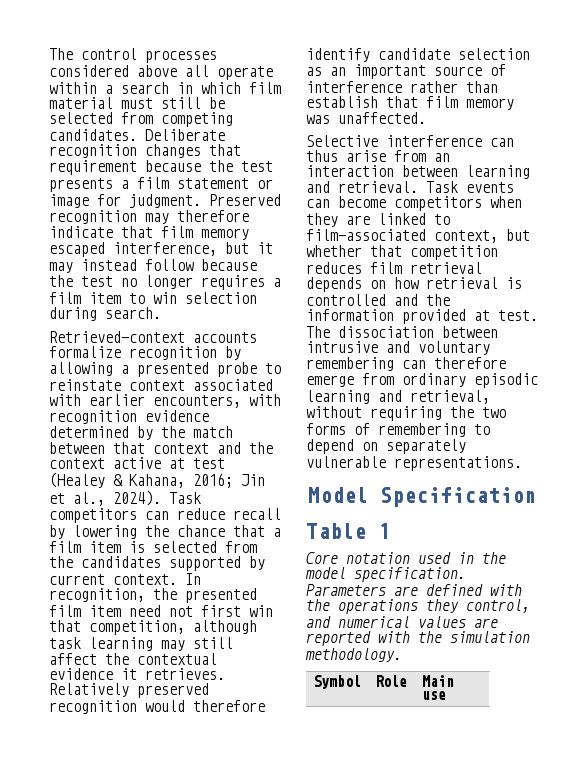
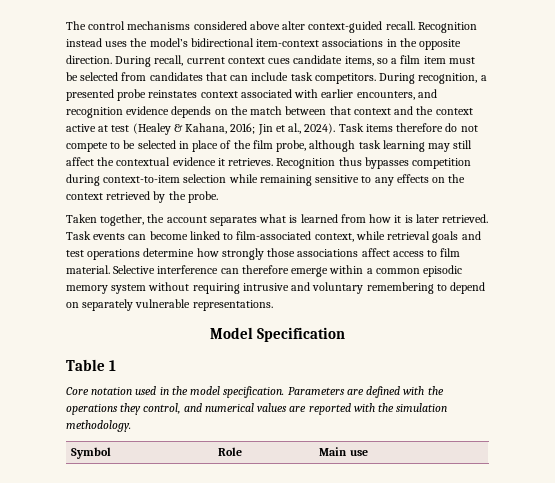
[145,50,217,63] processes -> [127,21,191,30] mechanisms
[185,65,273,80] [49,82,281,94] [49,97,225,109] [49,112,233,127] [49,129,225,141] [49,144,241,158] [49,160,273,175] [49,177,273,192] [49,194,281,208] [49,210,249,224] [49,226,249,240] [49,242,273,257] [49,259,257,273] [49,275,281,290] [49,292,257,304] [49,307,161,321] [49,331,257,343] [49,346,241,360] [49,362,113,376] all operate within a search in which film material must still be selected from competing candidates. Deliberate recognition changes that requirement because the test presents a film statement or image for judgment. Preserved recognition may therefore indicate that film memory escaped interference, but it may instead follow because the test no longer requires a film item to win selection during search. // Retrieved-context accounts formalize recognition by allowing -> [282,21,477,33] [66,38,462,50] [66,55,475,67] [66,72,478,84] alter context-guided recall. Recognition instead uses the model’s bidirectional item-context associations in the opposite direction. During recall, current context cues candidate items, so a film item must be selected from candidates that can include task competitors. During recognition,
[265,363,281,374] [49,379,121,391] to reinstate -> [148,90,198,98] reinstates
[249,394,281,406] with -> [417,89,437,98] and
[49,426,153,440] determined by -> [171,106,228,118] depends on
[49,508,281,523] [49,525,281,539] [49,541,257,553] [49,556,265,571] [49,573,201,585] [49,588,257,603] [49,605,273,617] [49,620,185,635] competitors can reduce recall by lowering the chance that a film item is selected from the candidates supported by current context. In recognition, the presented film item need not first win that competition, -> [365,123,478,132] [66,140,307,152] items therefore do not compete to be selected in place of the film probe,
[49,683,209,698] [49,700,265,714] [306,48,530,62] [306,64,506,79] [306,81,498,93] [306,96,514,110] [306,112,426,124] [306,135,514,147] [306,150,450,162] [306,165,530,179] [306,181,514,193] [306,196,522,211] [306,213,450,227] [306,229,530,243] [306,245,498,260] [306,262,482,274] [306,277,522,292] [306,294,450,306] [306,309,538,324] [306,326,498,338] [306,341,490,355] [306,357,506,371] [306,373,538,388] [306,390,490,404] [306,406,506,421] [306,423,370,435] Relatively preserved recognition would therefore identify candidate selection as an important source of interference rather than establish that film memory was unaffected. // Selective interference can thus arise from an interaction between learning and retrieval. Task events can become competitors when they are linked to film-associated context, but whether that competition reduces film retrieval depends on how retrieval is controlled and the information provided at test. The dissociation between intrusive and voluntary remembering can therefore emerge from ordinary episodic learning and retrieval, without requiring the two forms of -> [276,157,472,169] [66,174,466,186] [66,191,218,203] [66,214,489,226] [66,231,481,243] [66,248,461,260] [66,265,463,277] [66,282,364,294] Recognition thus bypasses competition during context-to-item selection while remaining sensitive to any effects on the context retrieved by the probe. // Taken together, the account separates what is learned from how it is later retrieved. Task events can become linked to film-associated context, while retrieval goals and test operations determine how strongly those associations affect access to film material. Selective interference can therefore emerge within a common episodic memory system without requiring intrusive and voluntary

